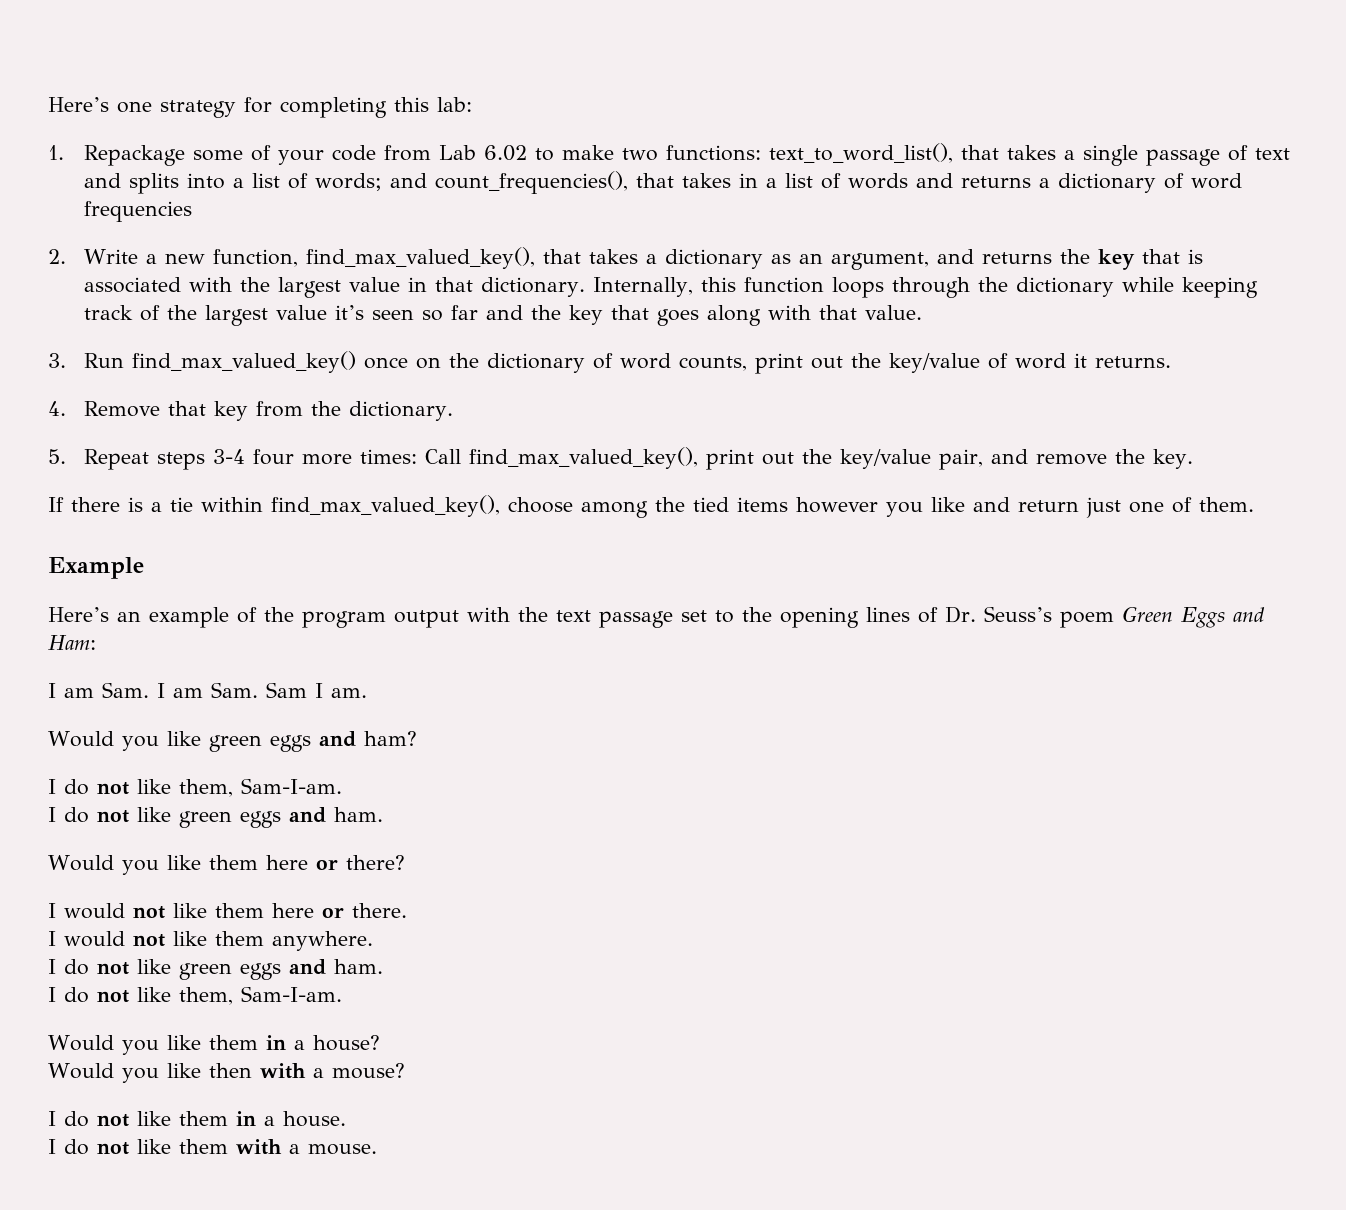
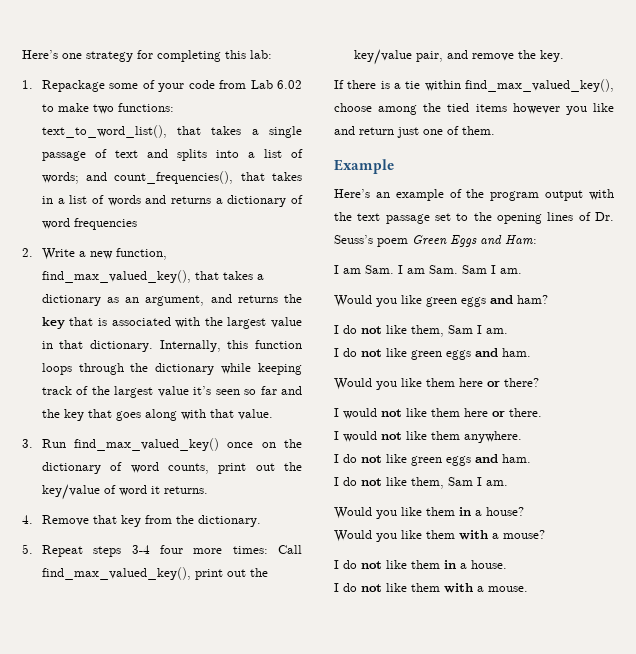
[241,778,342,794] Sam-I-am. -> [448,325,508,334] Sam I am.
[241,986,342,1002] Sam-I-am. -> [448,477,508,486] Sam I am.
[208,1063,252,1078] then -> [426,530,455,539] them

